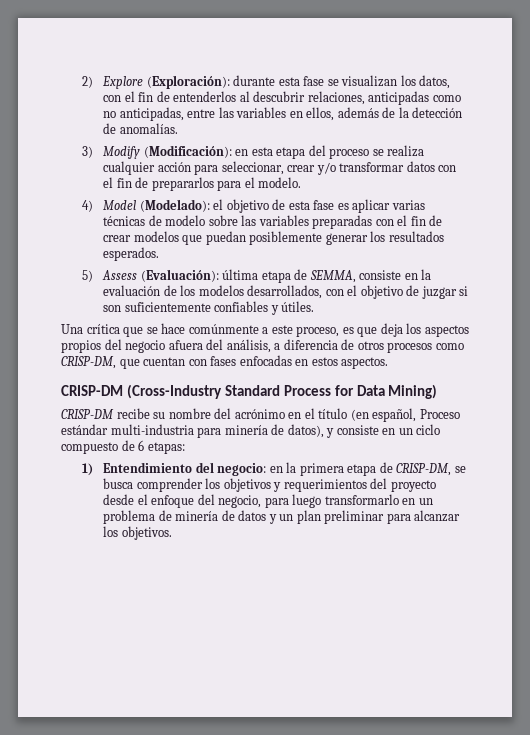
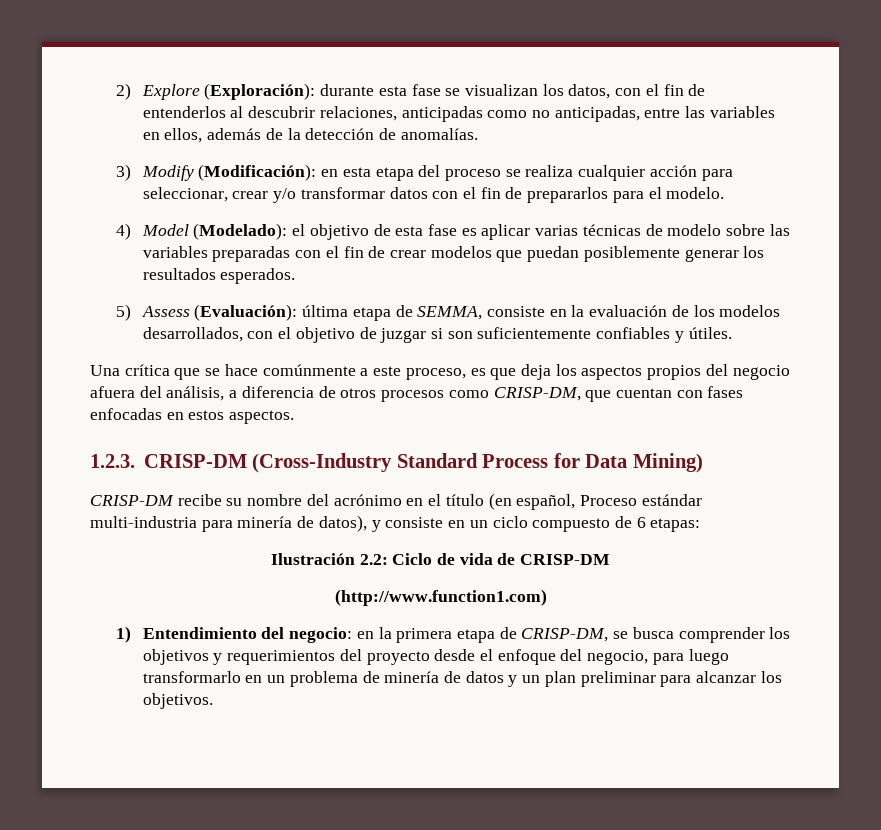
(389, 363) none -> [90,454,135,468] 1.2.3.
(185, 448) none -> [270,553,611,565] [334,589,547,606] // Ilustración 2.2: Ciclo de vida de CRISP-DM // (http://www.function1.com)

